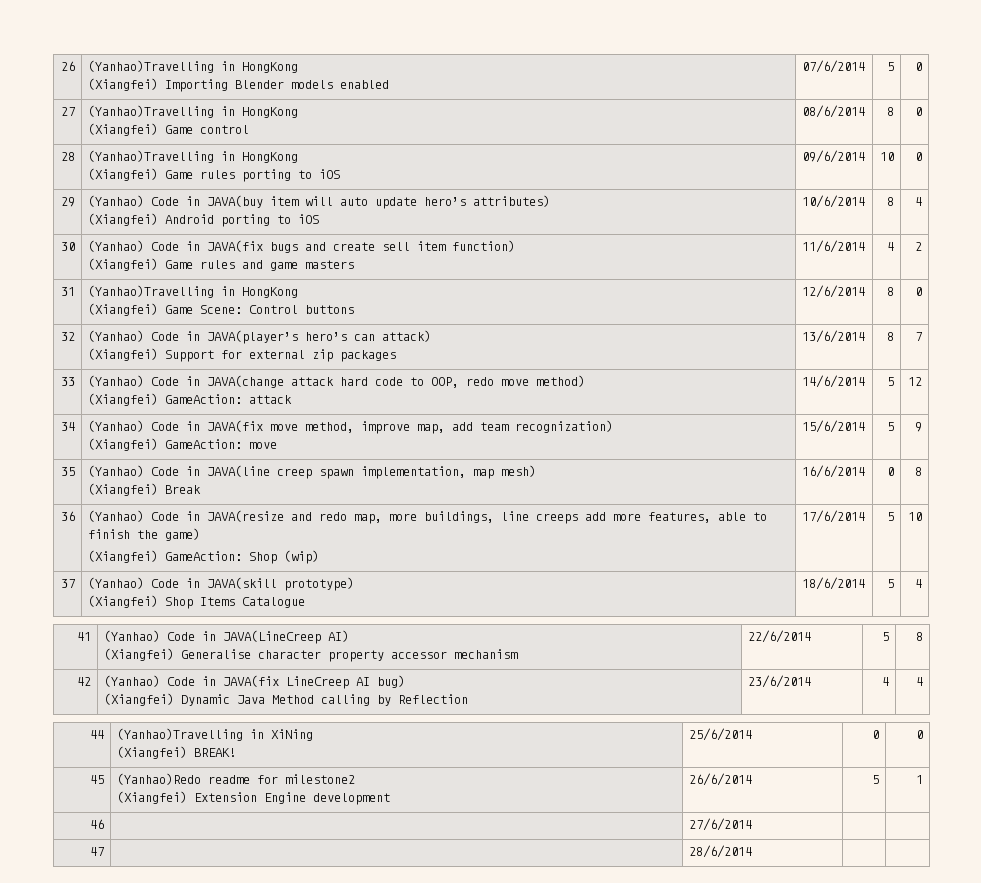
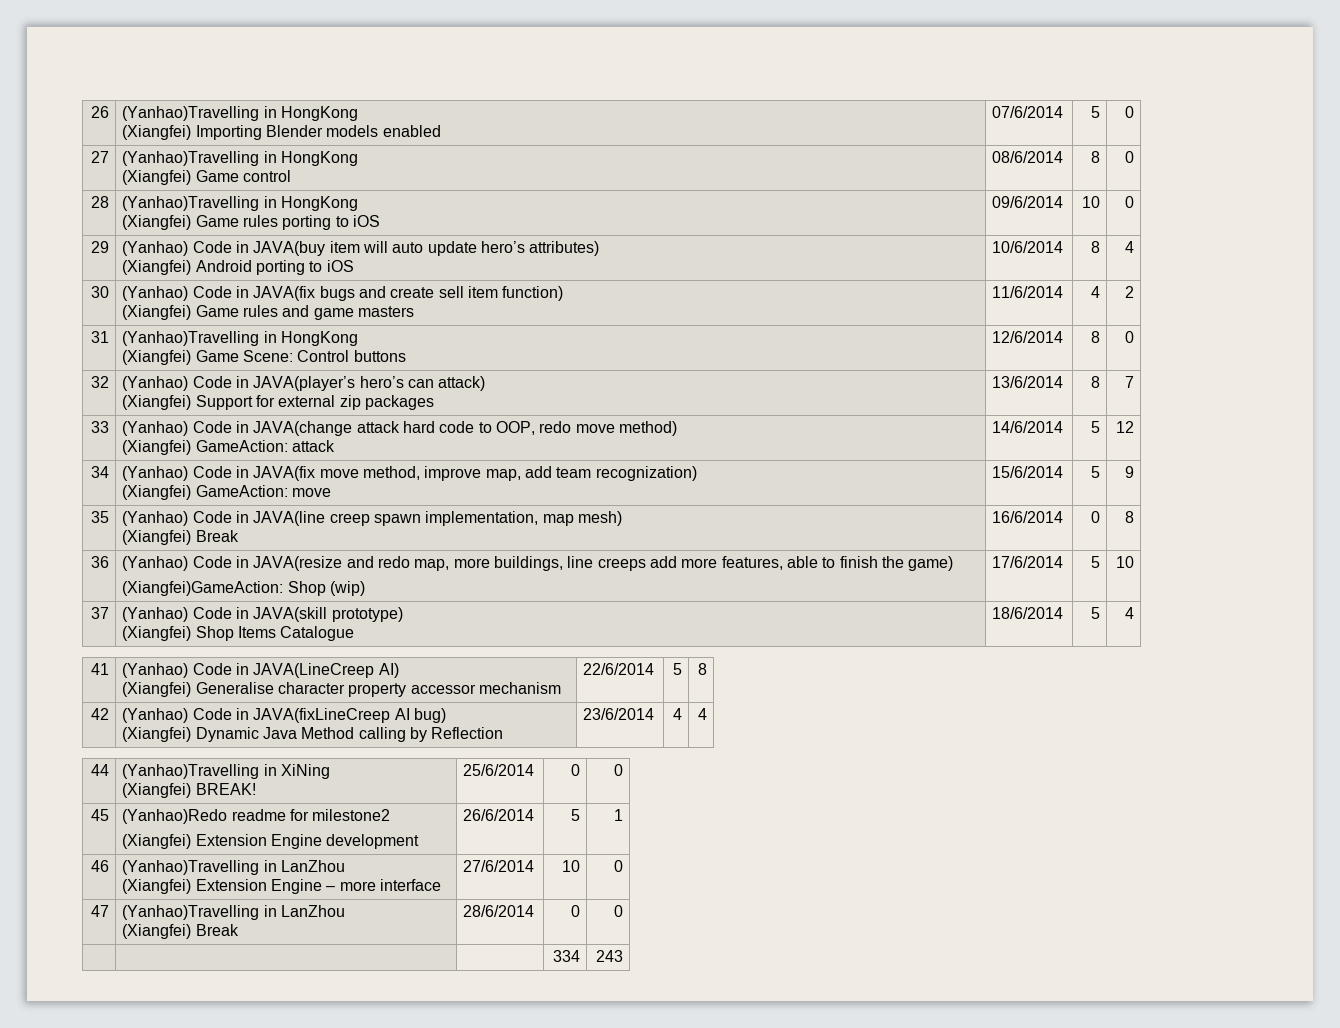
[87,550,242,563] (Xiangfei) GameAction: -> [122,581,284,596] (Xiangfei)GameAction:
[222,675,349,689] JAVA(fix LineCreep -> [253,708,391,723] JAVA(fixLineCreep
(105, 824) none -> [122,860,346,875] [122,879,442,894] (Yanhao)Travelling in LanZhou // (Xiangfei) Extension Engine – more interface
(752, 824) | -> [561,860,580,872] [613,860,623,872] 10 | 0
[688,845,752,858] | 28/6/2014 | | -> [122,905,346,920] [122,924,239,939] [463,905,535,917] [570,905,580,917] [613,905,623,917] [552,950,580,962] [595,950,623,962] (Yanhao)Travelling in LanZhou // (Xiangfei) Break | 28/6/2014 | 0 | 0 // | | | 334 | 243

